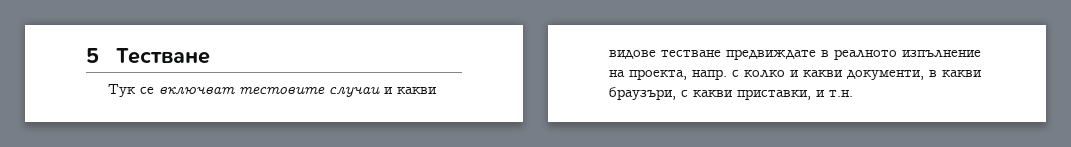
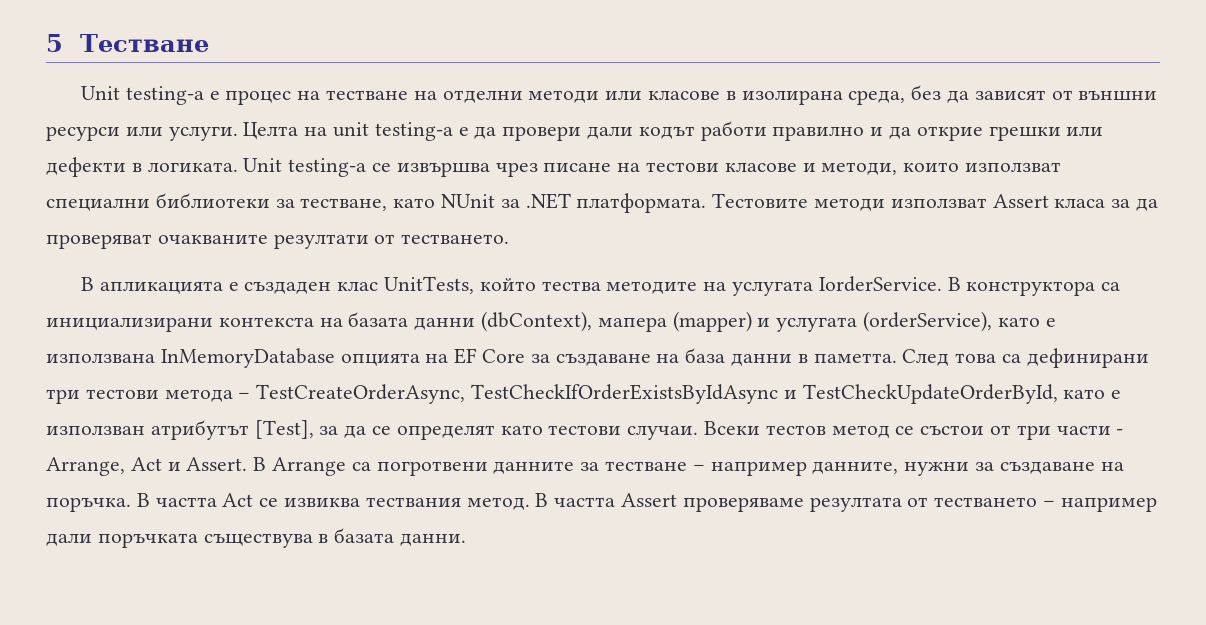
[107,84,437,97] [609,49,981,60] [609,69,982,80] [609,87,853,100] Тук се включват тестовите случаи и какви видове тестване предвиждате в реалното изпълнение на проекта, напр. с колко и какви документи, в какви браузъри, с какви приставки, и т.н. -> [80,85,1158,105] [46,121,1104,141] [46,157,1062,177] [46,193,1159,213] [46,234,510,249] [80,276,1121,296] [46,311,1056,332] [46,348,1149,368] [46,384,1122,404] [46,420,1124,440] [46,457,1124,476] [46,493,1157,512] [46,528,467,548] Unit testing-a е процес на тестване на отделни методи или класове в изолирана среда, без да зависят от външни ресурси или услуги. Целта на unit testing-a е да провери дали кодът работи правилно и да открие грешки или дефекти в логиката. Unit testing-a се извършва чрез писане на тестови класове и методи, които използват специални библиотеки за тестване, като NUnit за .NET платформата. Тестовите методи използват Assert класа за да проверяват очакваните резултати от тестването. // В апликацията е създаден клас UnitTests, който тества методите на услугата IorderService. В конструктора са инициализирани контекста на базата данни (dbContext), мапера (mapper) и услугата (orderService), като е използвана InMemoryDatabase опцията на EF Core за създаване на база данни в паметта. След това са дефинирани три тестови метода – TestCreateOrderAsync, TestCheckIfOrderExistsByIdAsync и TestCheckUpdateOrderById, като е използван атрибутът [Test], за да се определят като тестови случаи. Всеки тестов метод се състои от три части - Arrange, Act и Assert. В Arrange са погротвени данните за тестване – например данните, нужни за създаване на поръчка. В частта Act се извиква тествания метод. В частта Assert проверяваме резултата от тестването – например дали поръчката съществува в базата данни.

